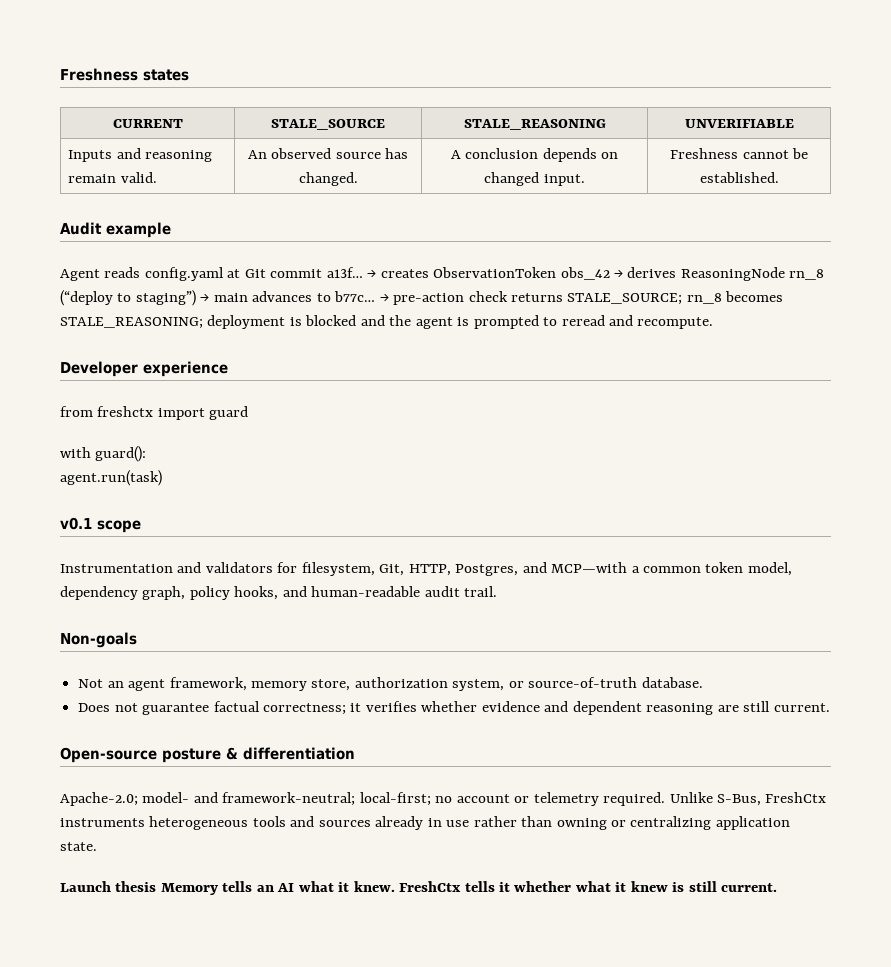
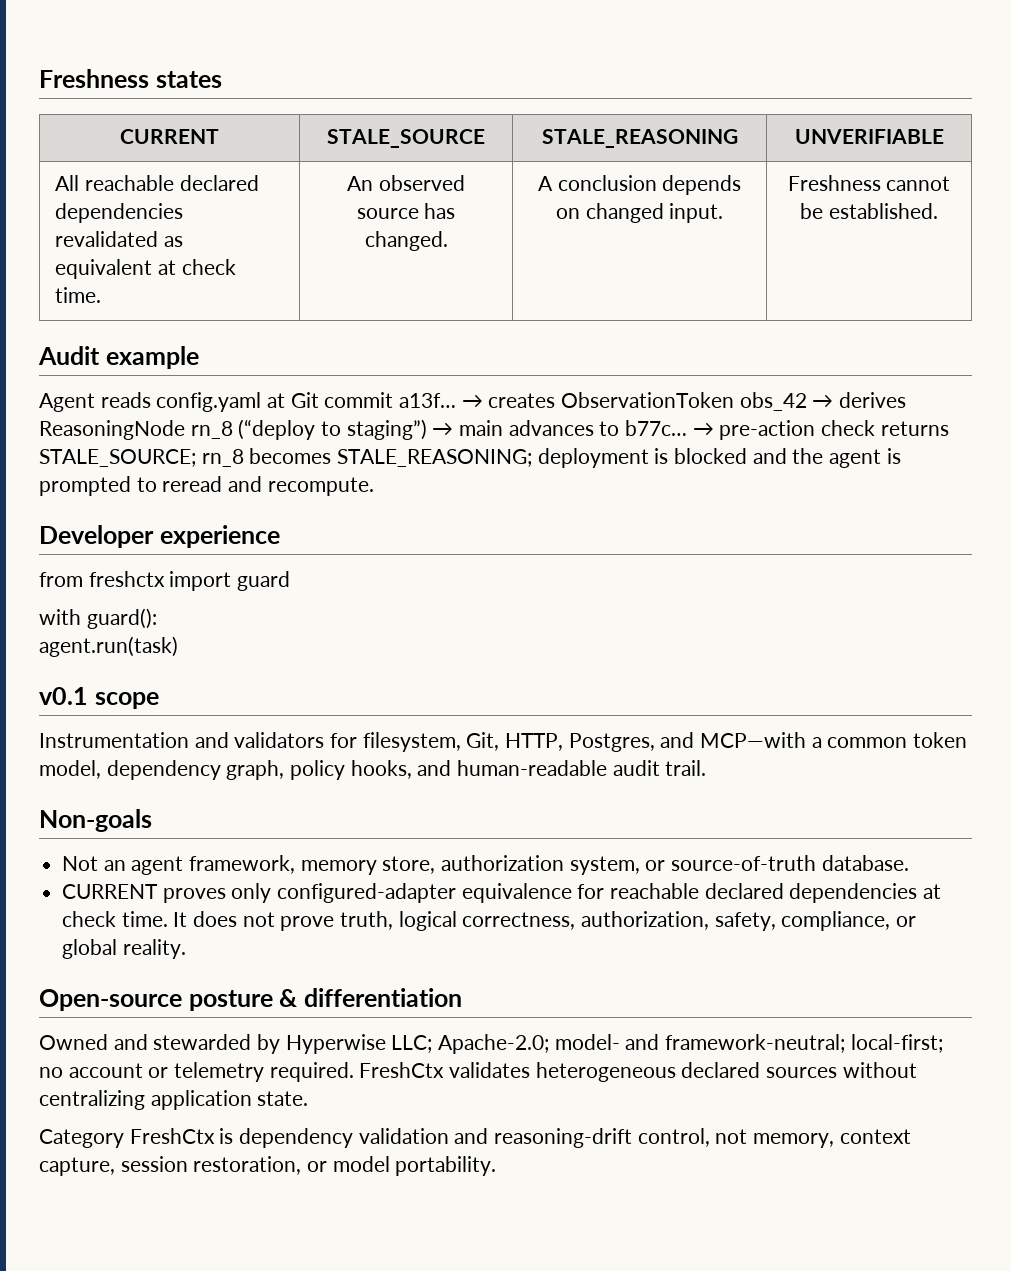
[68,148,213,162] [68,172,157,183] Inputs and reasoning remain valid. -> [55,175,259,191] [55,203,184,223] [55,231,184,247] [55,259,236,279] [55,287,102,303] All reachable declared dependencies revalidated as equivalent at check time.
[78,701,830,715] [60,747,355,763] Does not guarantee factual correctness; it verifies whether evidence and dependent reasoning are still current. // Open-source posture & differentiation // -> [62,883,942,903] [62,911,917,931] [62,939,186,959] [39,988,462,1011] [39,1034,433,1054] CURRENT proves only configured-adapter equivalence for reachable declared dependencies at check time. It does not prove truth, logical correctness, authorization, safety, compliance, or global reality. // Open-source posture & differentiation // Owned and stewarded by Hyperwise LLC;
[669,792,827,806] [60,816,790,830] [60,842,97,851] [60,881,778,895] Unlike S-Bus, FreshCtx instruments heterogeneous tools and sources already in use rather than owning or centralizing application state. // Launch thesis Memory tells an AI what it knew. FreshCtx tells it whether what it knew is still current. -> [359,1062,917,1082] [39,1090,309,1110] [39,1128,911,1148] [39,1156,497,1176] FreshCtx validates heterogeneous declared sources without centralizing application state. // Category FreshCtx is dependency validation and reasoning-drift control, not memory, context capture, session restoration, or model portability.

